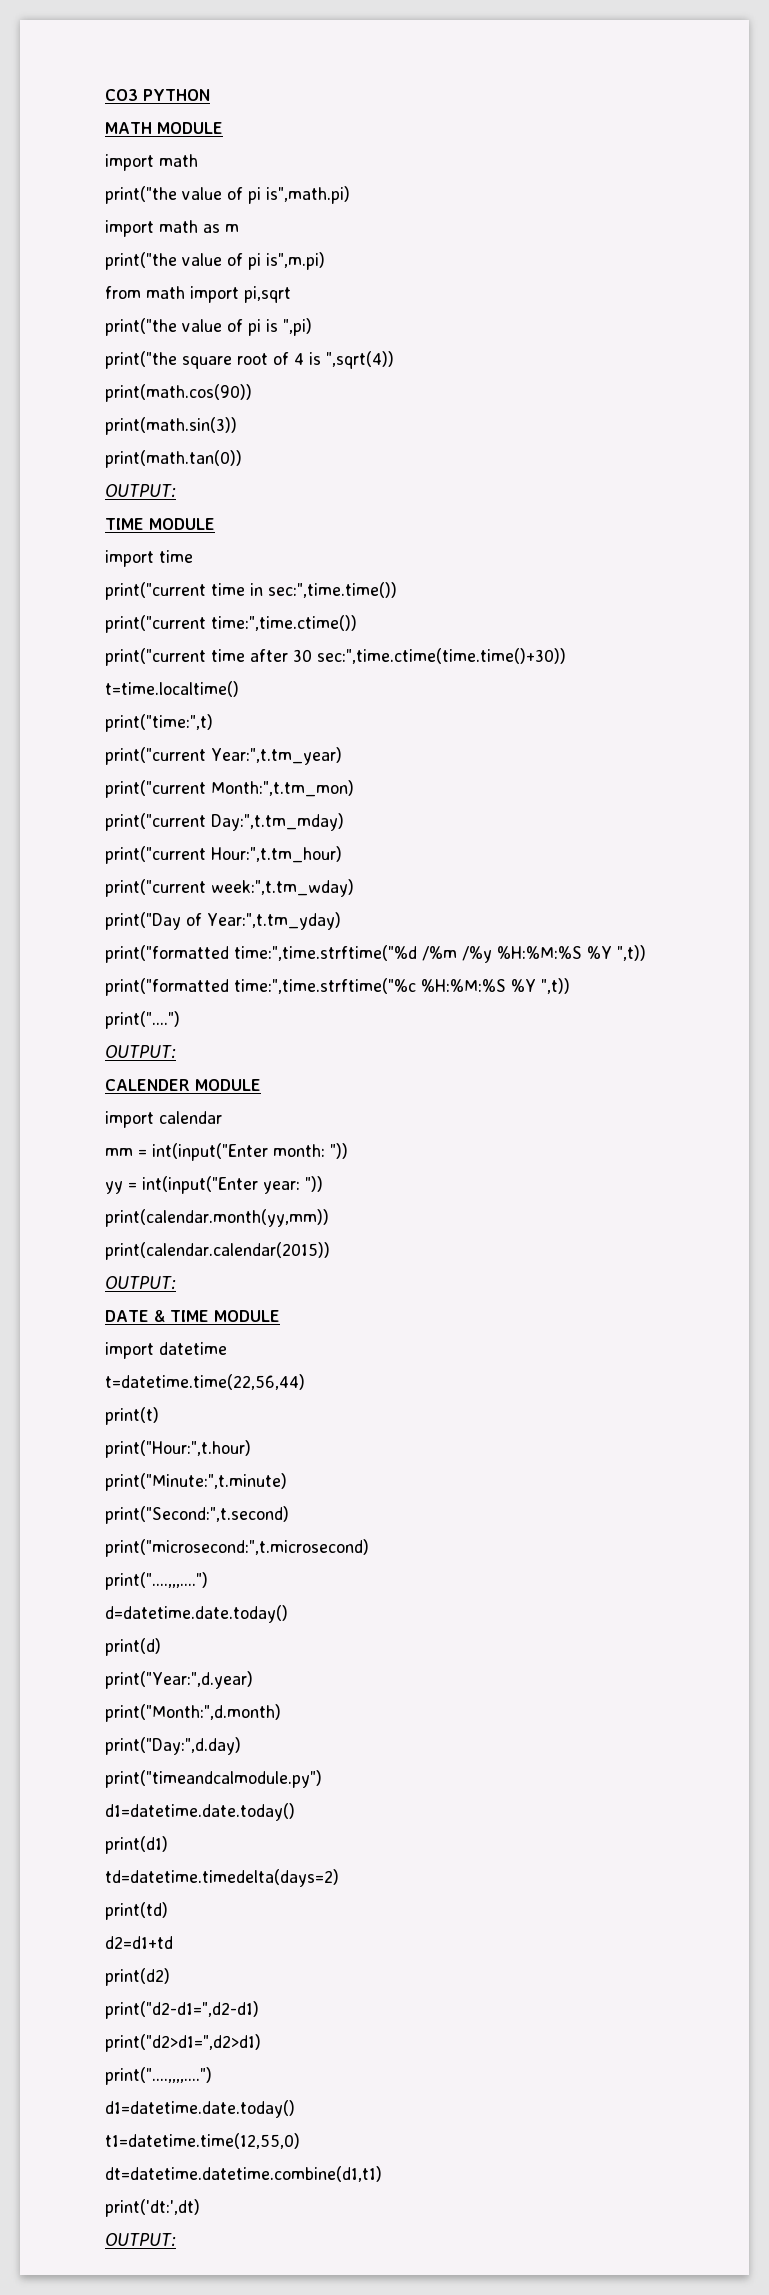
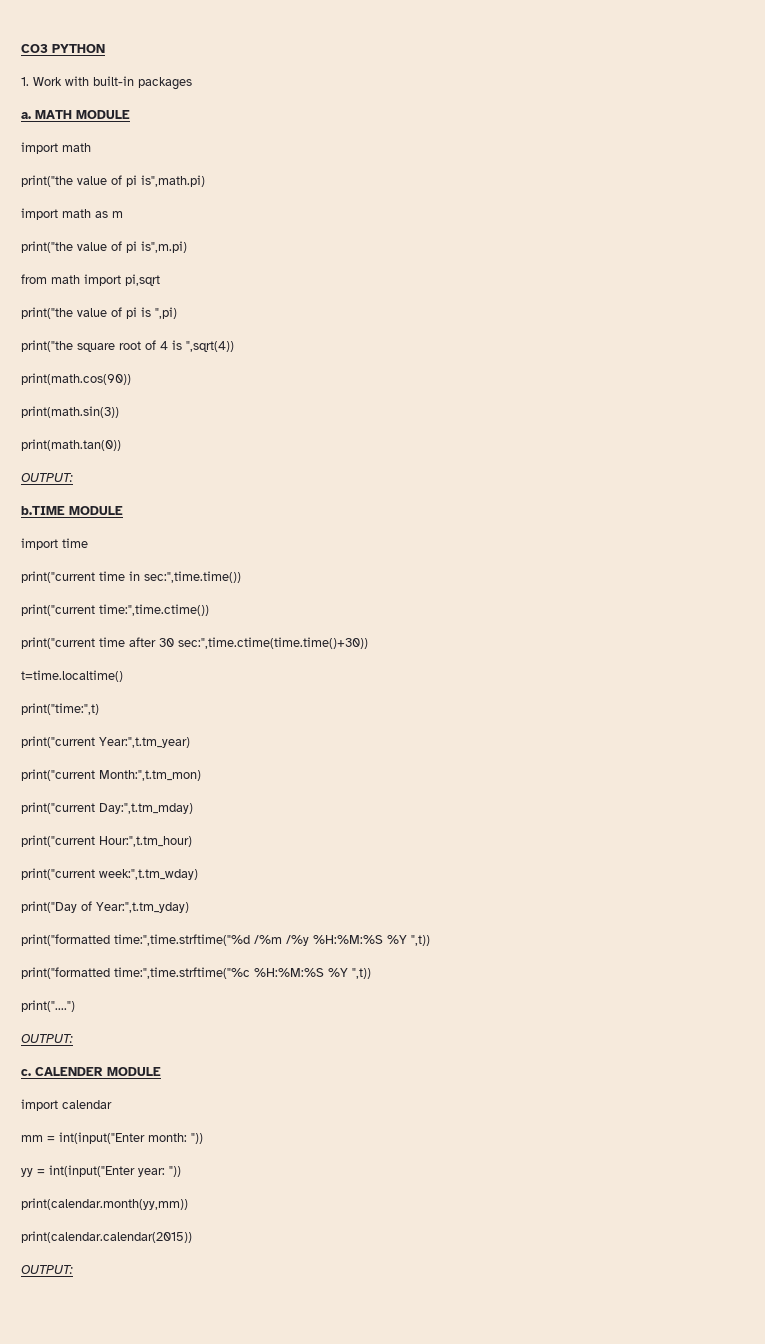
(210, 95) none -> [21,76,192,90] [21,112,31,119] 1. Work with built-in packages // a.
[105,518,144,530] TIME -> [21,506,65,515] b.TIME
(176, 1052) none -> [21,1069,31,1076] c.
[105,1310,280,1322] [105,1342,227,1359] [105,1374,305,1390] [105,1407,159,1425] [105,1440,251,1458] [105,1473,287,1491] [105,1506,289,1524] [105,1539,369,1557] [105,1572,208,1590] [105,1605,288,1623] [105,1638,161,1656] [105,1671,253,1689] [105,1704,281,1722] [105,1737,241,1755] [105,1770,322,1788] [105,1803,295,1821] [105,1836,168,1854] [105,1869,339,1887] [105,1902,168,1920] [105,1936,173,1949] [105,1968,170,1986] [105,2001,259,2019] [105,2034,261,2052] [105,2067,212,2085] [105,2100,295,2118] [105,2133,300,2149] [105,2166,382,2182] [105,2199,200,2217] [105,2233,176,2247] // DATE & TIME MODULE // import datetime // t=datetime.time(22,56,44) // print(t) // print("Hour:",t.hour) // print("Minute:",t.minute) // print("Second:",t.second) // print("microsecond:",t.microsecond) // print("....,,,....") // d=datetime.date.today() // print(d) // print("Year:",d.year) // print("Month:",d.month) // print("Day:",d.day) // print("timeandcalmodule.py") // d1=datetime.date.today() // print(d1) // td=datetime.timedelta(days=2) // print(td) // d2=d1+td // print(d2) // print("d2-d1=",d2-d1) // print("d2>d1=",d2>d1) // print("....,,,,....") // d1=datetime.date.today() // t1=datetime.time(12,55,0) // dt=datetime.datetime.combine(d1,t1) // print('dt:',dt) // OUTPUT: -> (73, 1269) none

